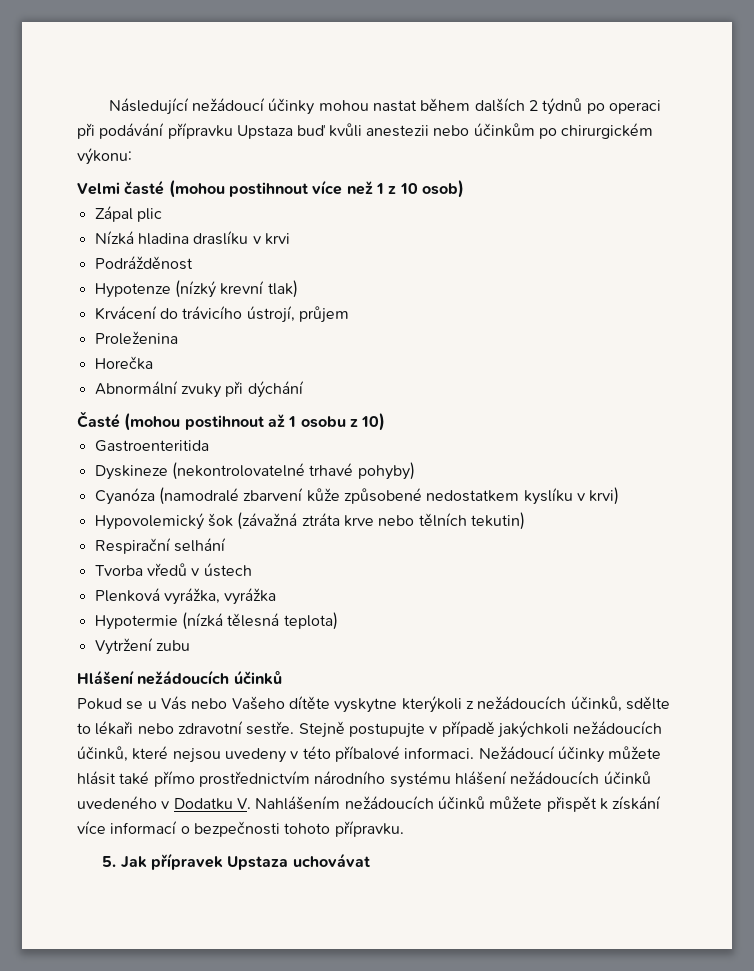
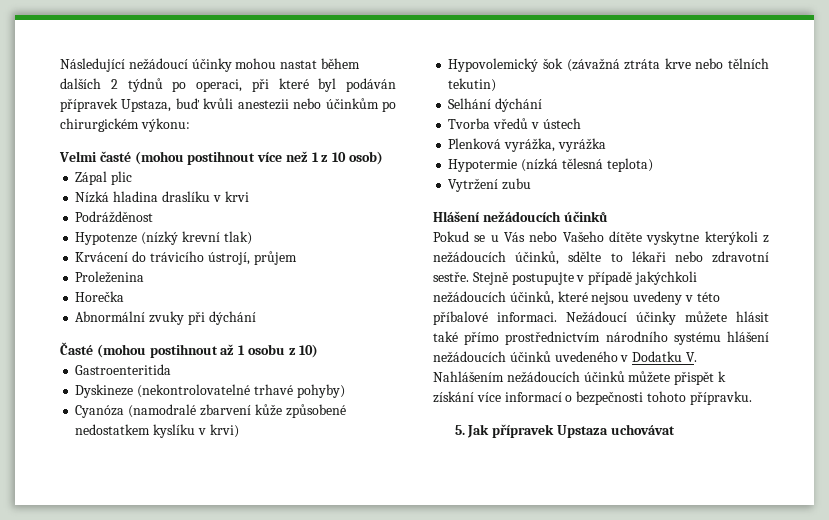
[608,100,661,114] [77,123,293,139] operaci při podávání přípravku Upstaza -> [196,78,396,92] [60,98,172,112] operaci, při které byl podáván přípravek Upstaza,
[94,538,226,554] Respirační selhání -> [448,98,543,112] Selhání dýchání

